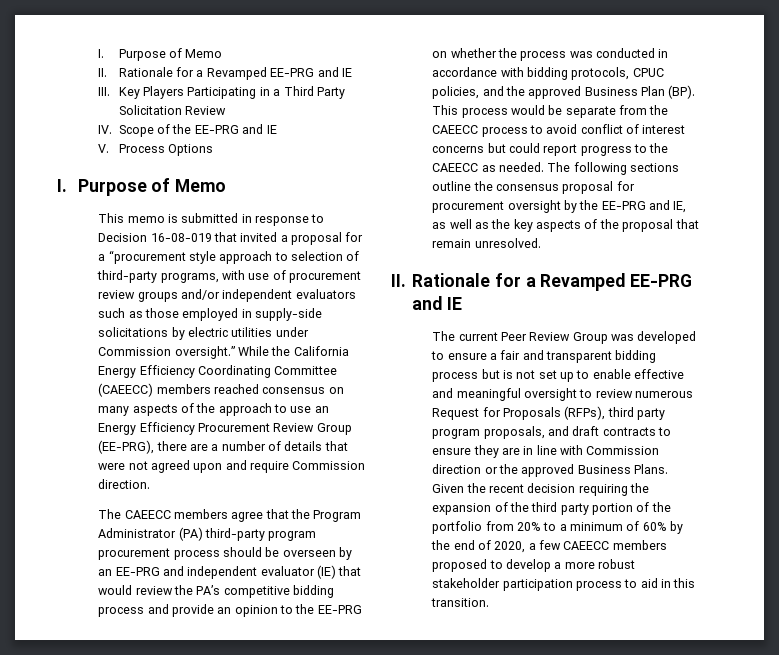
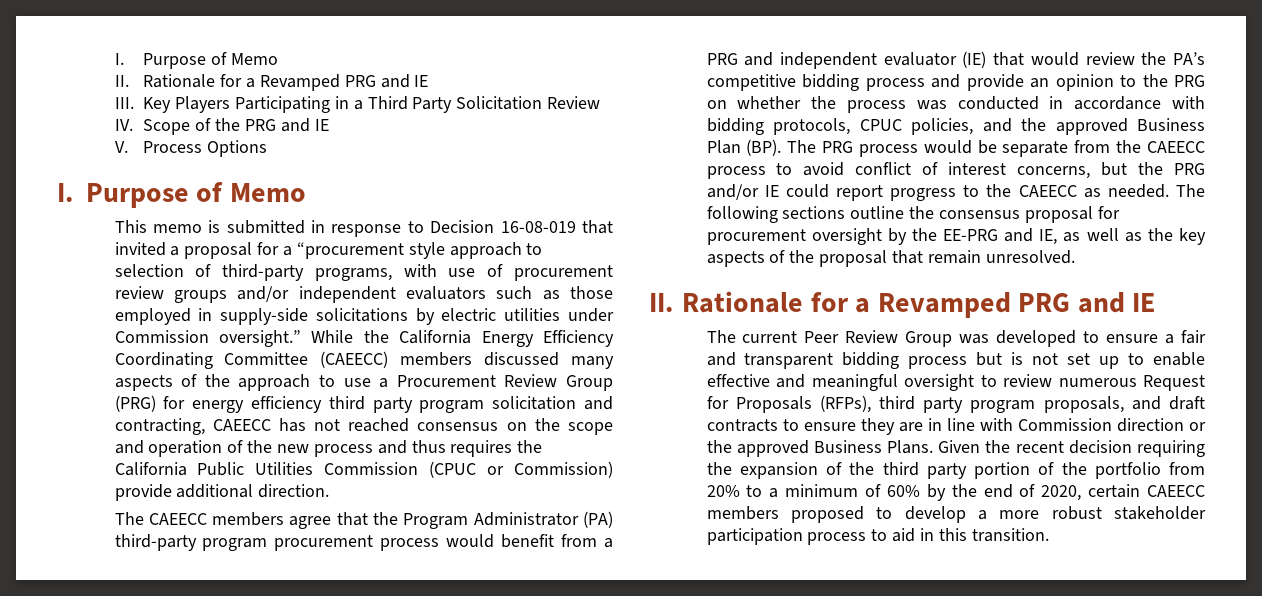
[270,68,315,77] EE-PRG -> [344,75,376,87] PRG
[194,125,239,134] EE-PRG -> [244,119,276,131] PRG
[213,384,344,394] reached consensus on -> [484,352,560,366] discussed
[314,406,329,413] [98,422,352,435] [98,440,348,454] [98,460,366,473] an Energy Efficiency Procurement Review Group (EE-PRG), there are a number of details that were not agreed upon and require Commission -> [379,374,613,391] [114,395,613,413] [114,418,613,435] [114,440,543,457] [114,461,614,478] [114,484,254,501] a Procurement Review Group (PRG) for energy efficiency third party program solicitation and contracting, CAEECC has not reached consensus on the scope and operation of the new process and thus requires the California Public Utilities Commission (CPUC or Commission) provide additional
[222,547,352,560] [98,567,160,576] should be overseen by an EE-PRG -> [446,534,614,548] [706,53,738,65] would benefit from a PRG
[317,605,362,614] EE-PRG -> [1174,75,1205,87] PRG
[432,105,459,115] This -> [787,140,854,153] The PRG
[432,143,506,153] concerns but -> [1017,162,1205,179] [706,184,779,200] concerns, but the PRG and/or IE
[630,274,693,287] EE-PRG -> [1018,293,1071,312] PRG
[528,540,561,550] a few -> [1088,484,1141,498] certain

